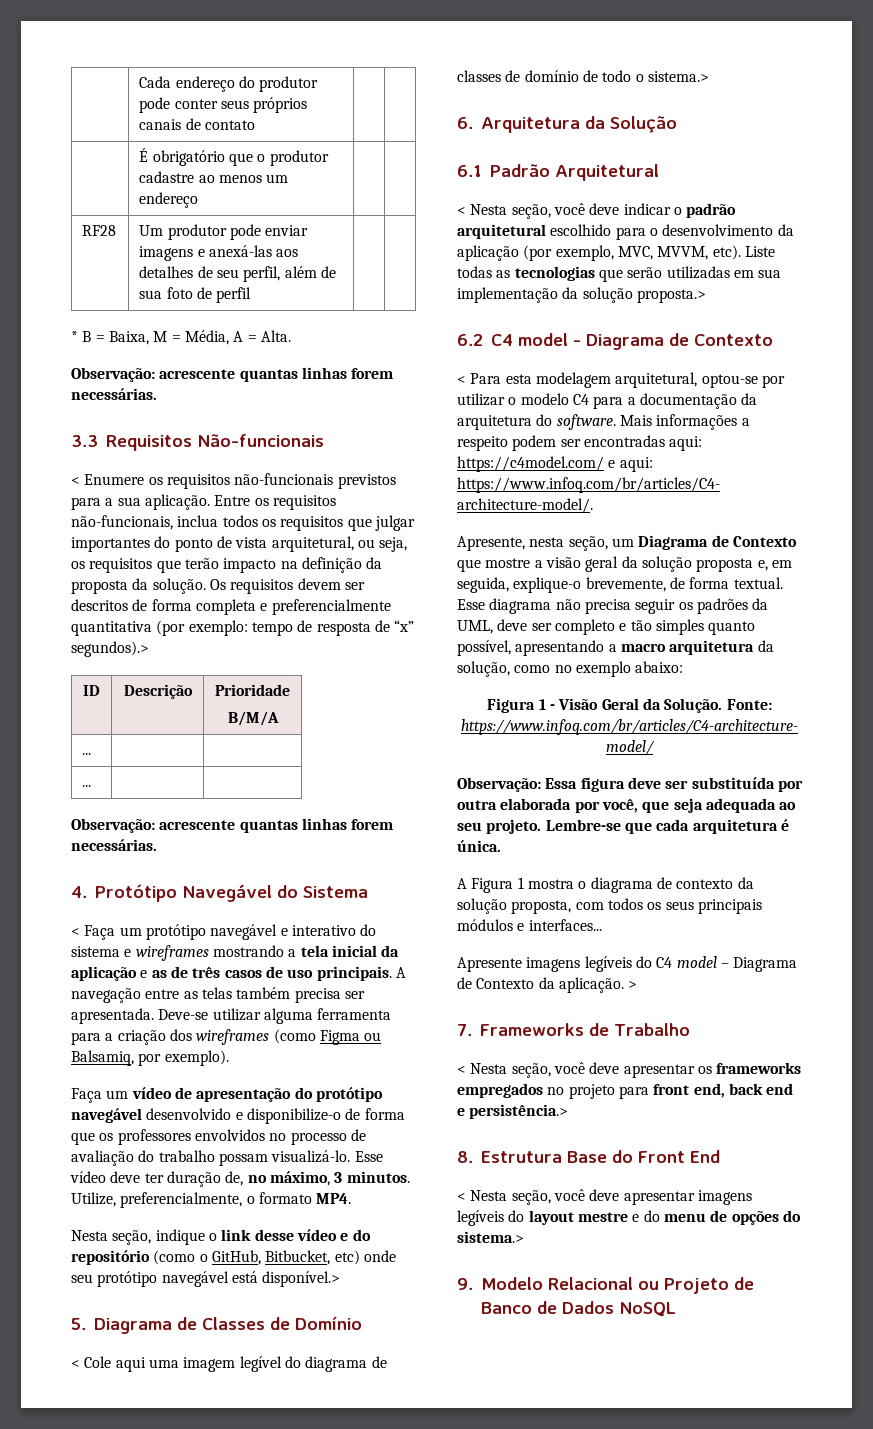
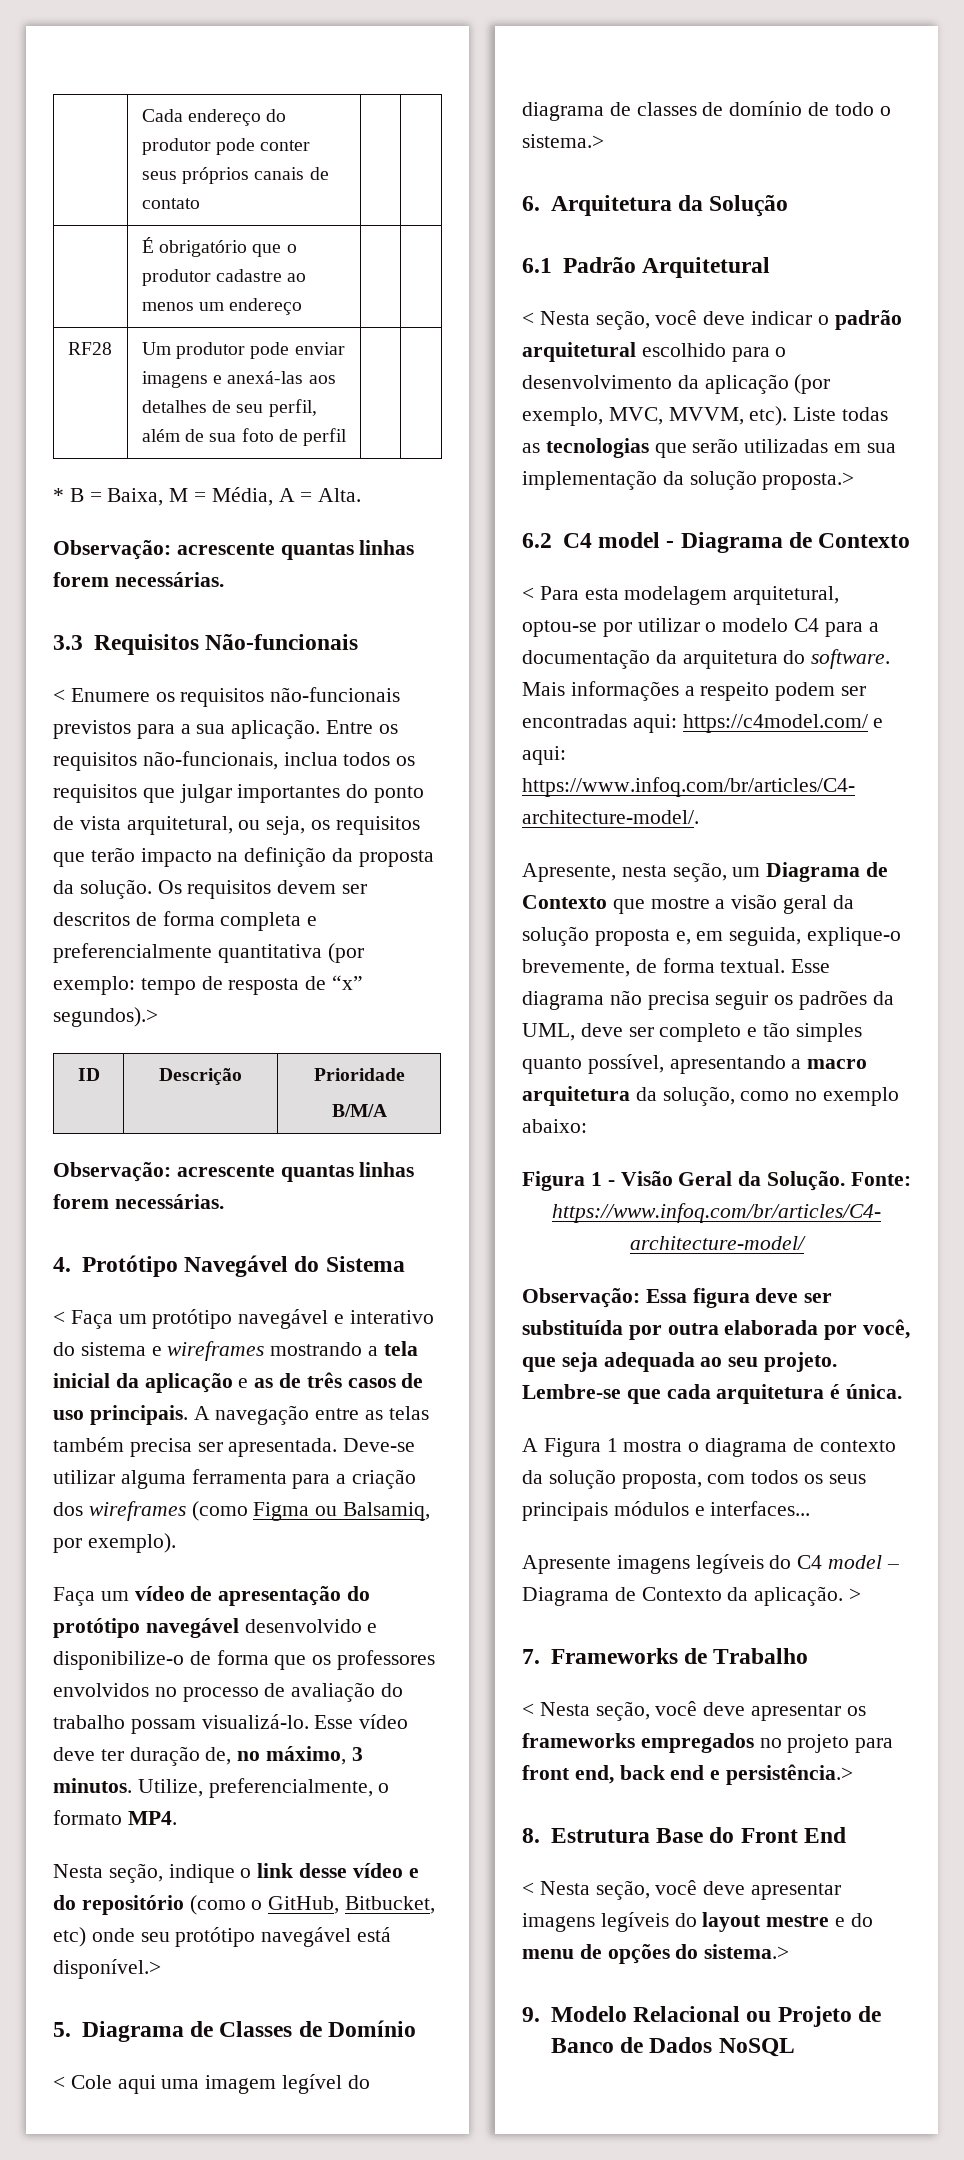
[82,753,92,755] [82,785,92,787] // ... | | // ... | | -> (387, 1110) none

